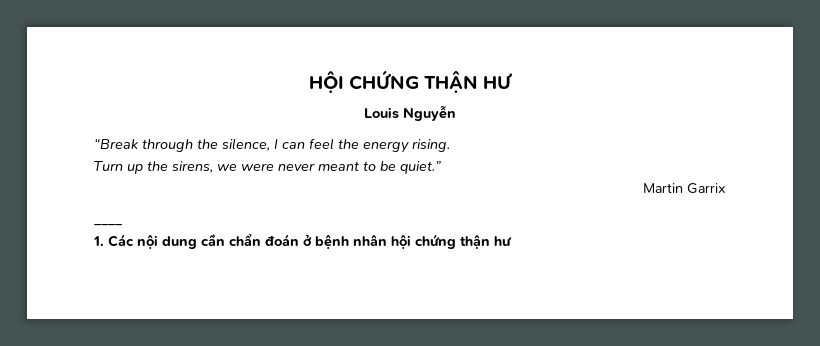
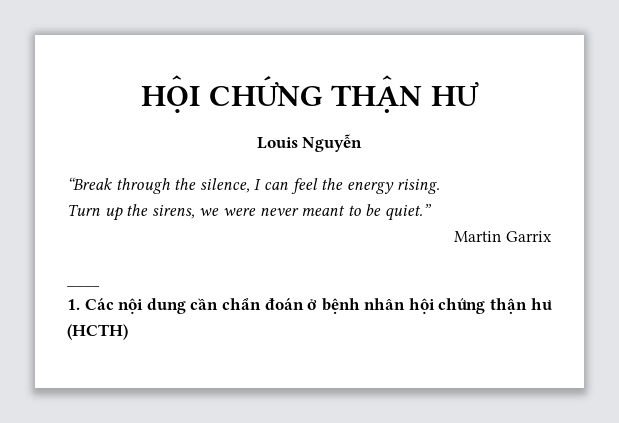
(512, 241) none -> [67,324,128,340] (HCTH)

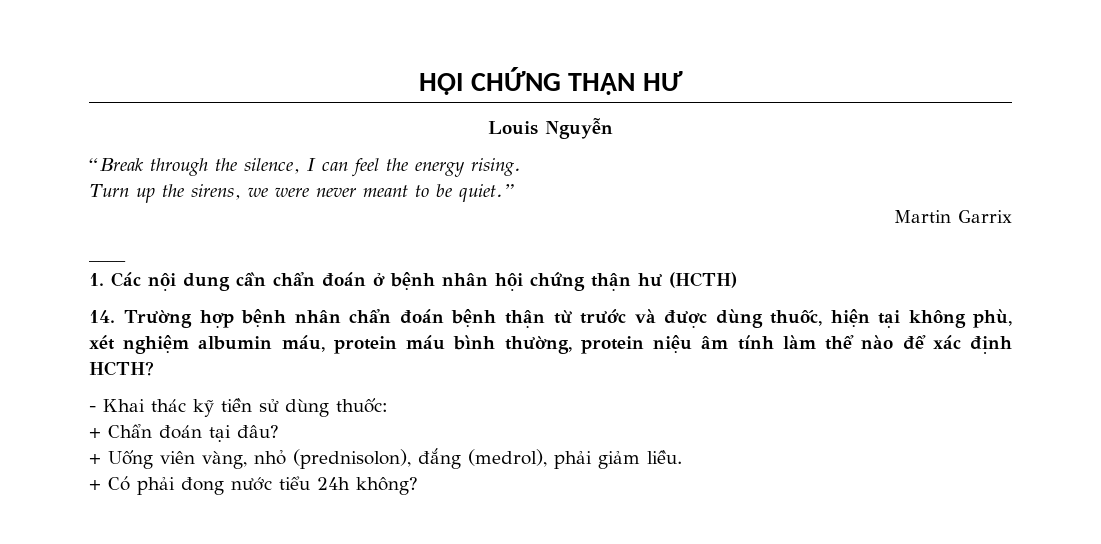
(128, 332) none -> [89,309,1012,328] [89,335,1013,354] [89,361,154,376] [89,398,388,417] [89,424,279,443] [89,448,682,469] [89,476,418,495] // 14. Trường hợp bệnh nhân chẩn đoán bệnh thận từ trước và được dùng thuốc, hiện tại không phù, xét nghiệm albumin máu, protein máu bình thường, protein niệu âm tính làm thể nào để xác định HCTH? // - Khai thác kỹ tiền sử dùng thuốc: // + Chẩn đoán tại đâu? // + Uống viên vàng, nhỏ (prednisolon), đắng (medrol), phải giảm liều. // + Có phải đong nước tiểu 24h không?

